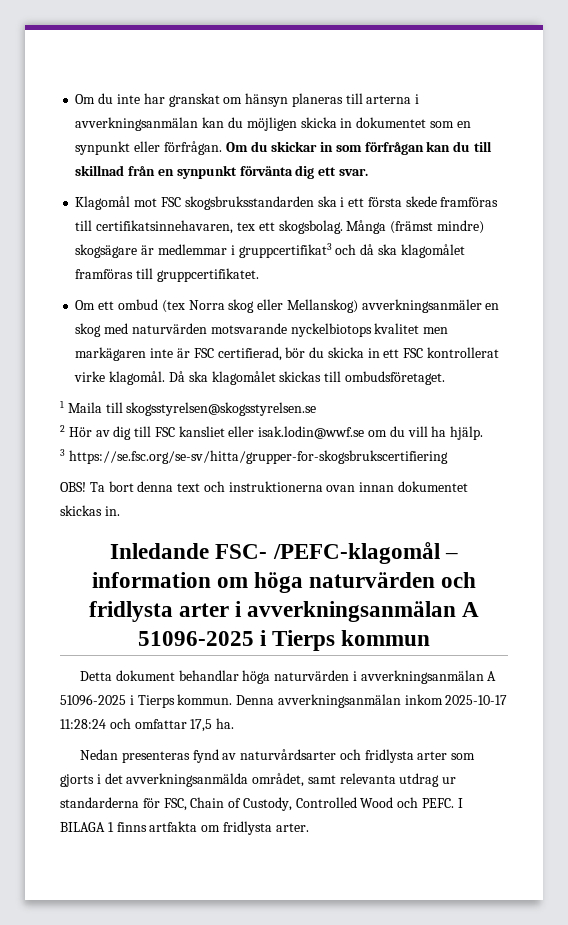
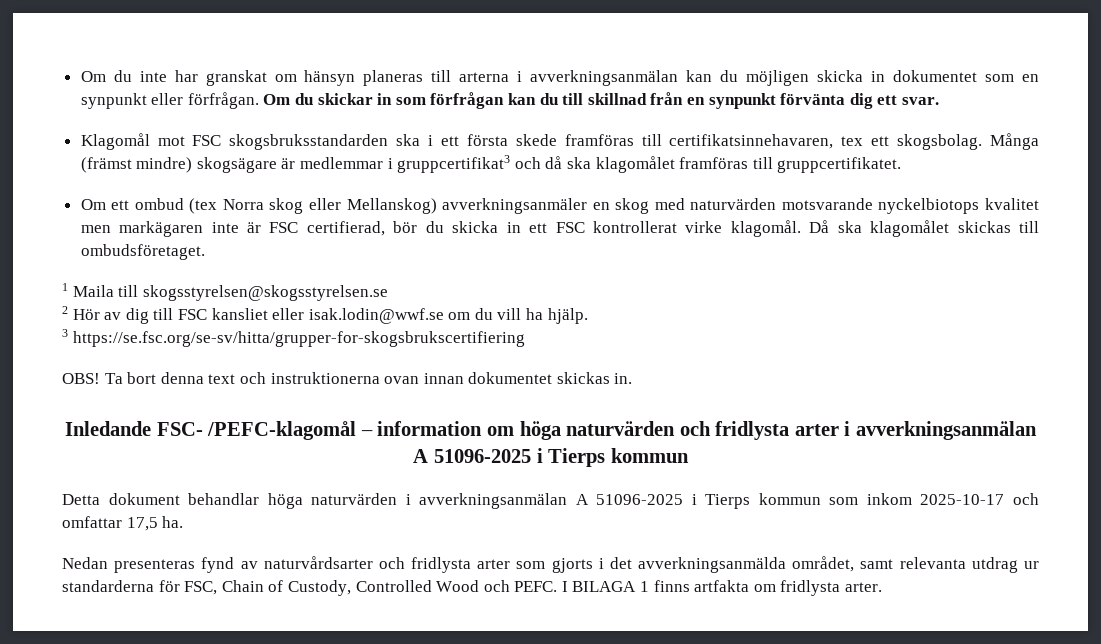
[177,694,401,708] kommun. Denna avverkningsanmälan -> [758,493,859,505] kommun som
[60,719,106,729] 11:28:24 -> (1005, 499) none

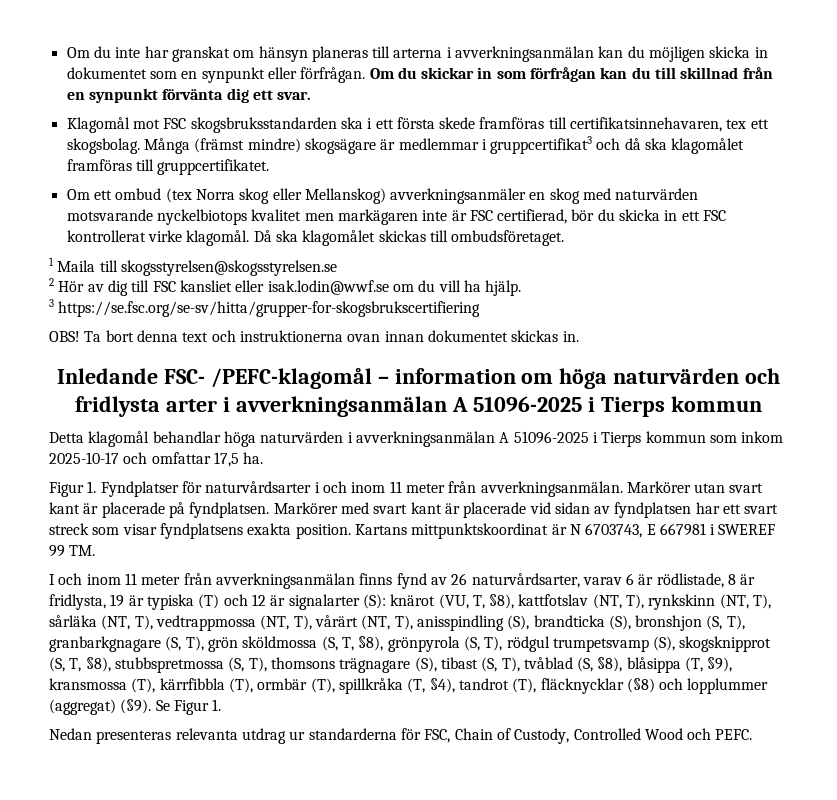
[108,493,180,505] dokument -> [88,431,150,447] klagomål
[62,556,894,573] Nedan presenteras fynd av naturvårdsarter och fridlysta arter som gjorts i det avverkningsanmälda området, samt -> [49,481,764,497] [49,502,779,518] [49,523,776,539] [49,545,96,557] [49,573,756,589] [49,594,772,610] [49,615,745,631] [49,636,772,652] [49,657,733,673] [49,678,769,694] [49,699,222,715] [49,728,172,744] Figur 1. Fyndplatser för naturvårdsarter i och inom 11 meter från avverkningsanmälan. Markörer utan svart kant är placerade på fyndplatsen. Markörer med svart kant är placerade vid sidan av fyndplatsen har ett svart streck som visar fyndplatsens exakta position. Kartans mittpunktskoordinat är N 6703743, E 667981 i SWEREF 99 TM. // I och inom 11 meter från avverkningsanmälan finns fynd av 26 naturvårdsarter, varav 6 är rödlistade, 8 är fridlysta, 19 är typiska (T) och 12 är signalarter (S): knärot (VU, T, §8), kattfotslav (NT, T), rynkskinn (NT, T), sårläka (NT, T), vedtrappmossa (NT, T), vårärt (NT, T), anisspindling (S), brandticka (S), bronshjon (S, T), granbarkgnagare (S, T), grön sköldmossa (S, T, §8), grönpyrola (S, T), rödgul trumpetsvamp (S), skogsknipprot (S, T, §8), stubbspretmossa (S, T), thomsons trägnagare (S), tibast (S, T), tvåblad (S, §8), blåsippa (T, §9), kransmossa (T), kärrfibbla (T), ormbär (T), spillkråka (T, §4), tandrot (T), fläcknycklar (§8) och lopplummer (aggregat) (§9). Se Figur 1. // Nedan presenteras
[561,580,883,596] I BILAGA 1 finns artfakta om fridlysta arter. -> (753, 734) none

